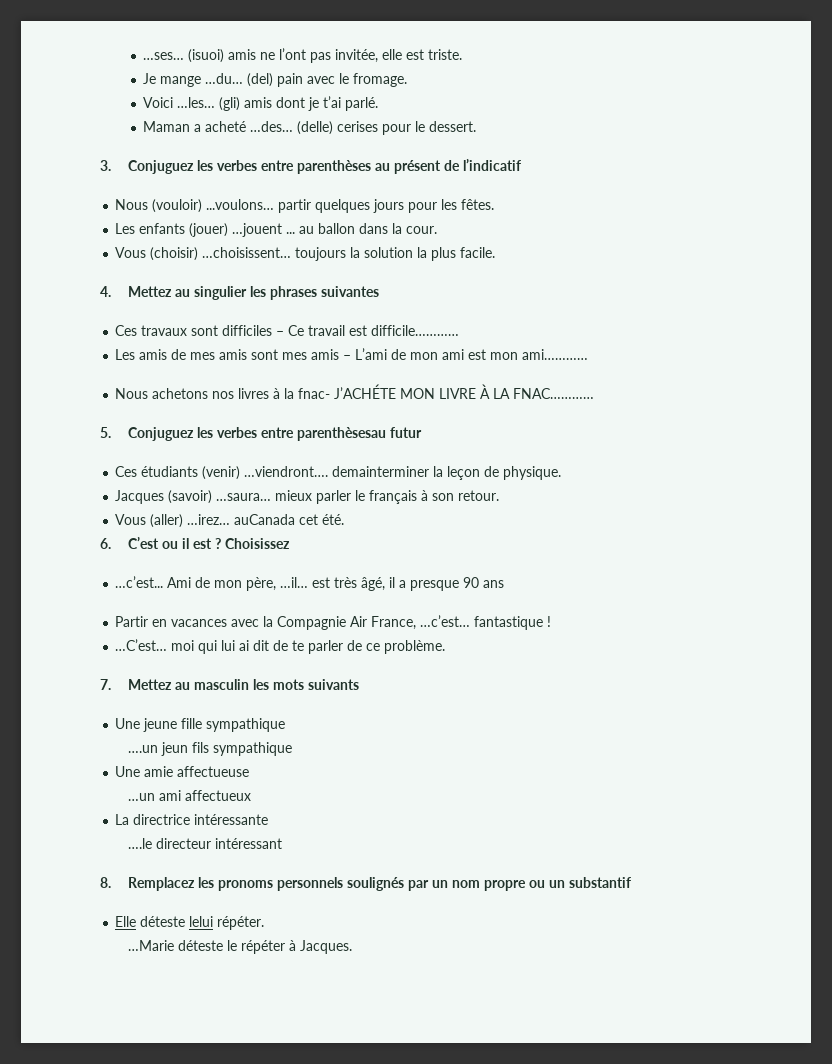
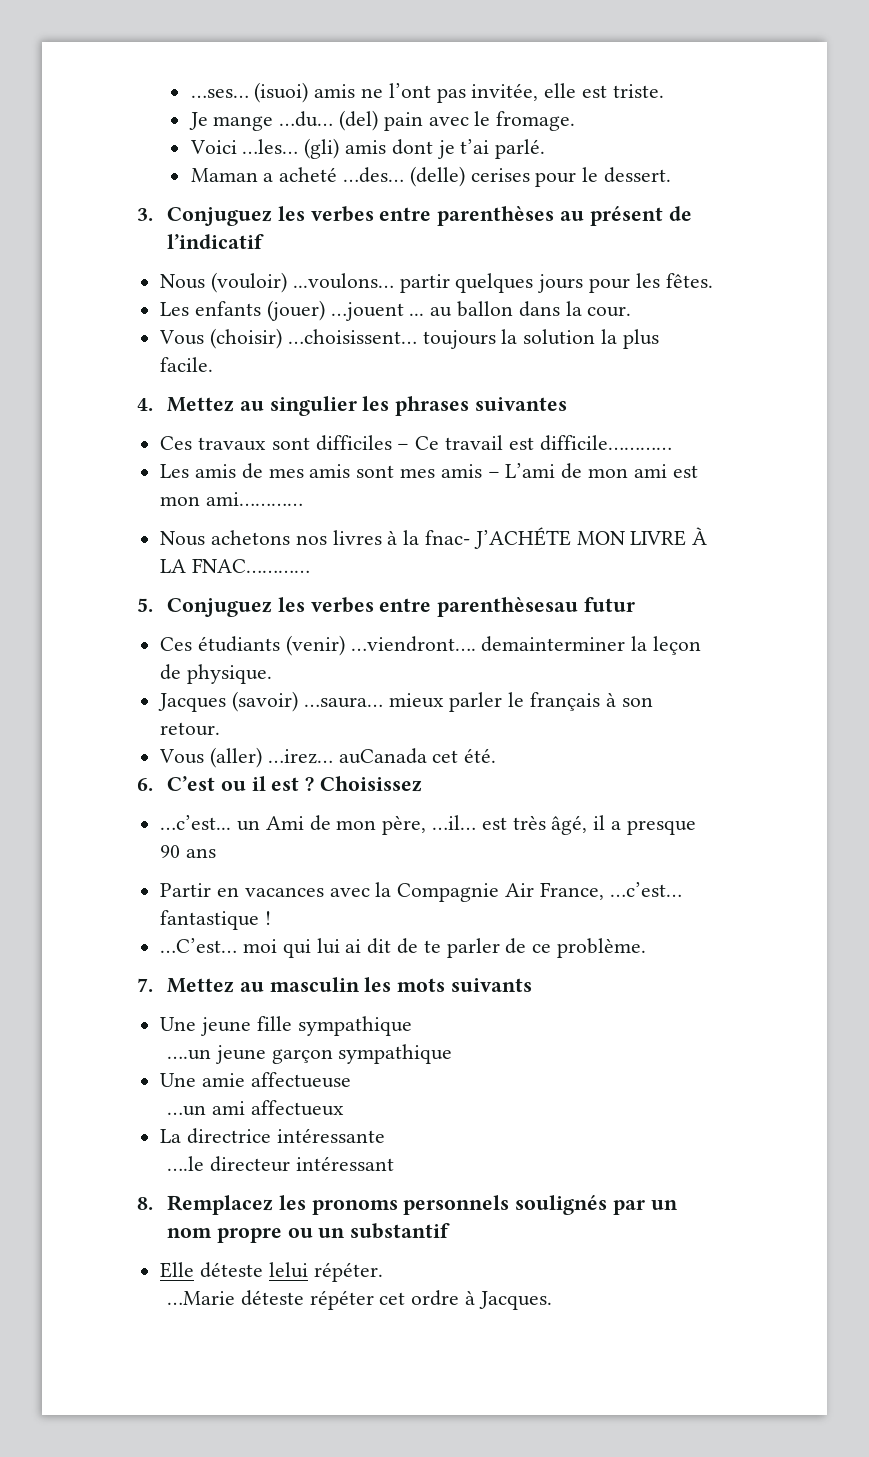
(164, 582) none -> [236,820,260,831] un
[160,742,209,756] jeun fils -> [214,1045,333,1064] jeune garçon
[226,940,285,954] le répéter -> [309,1290,460,1310] répéter cet ordre

